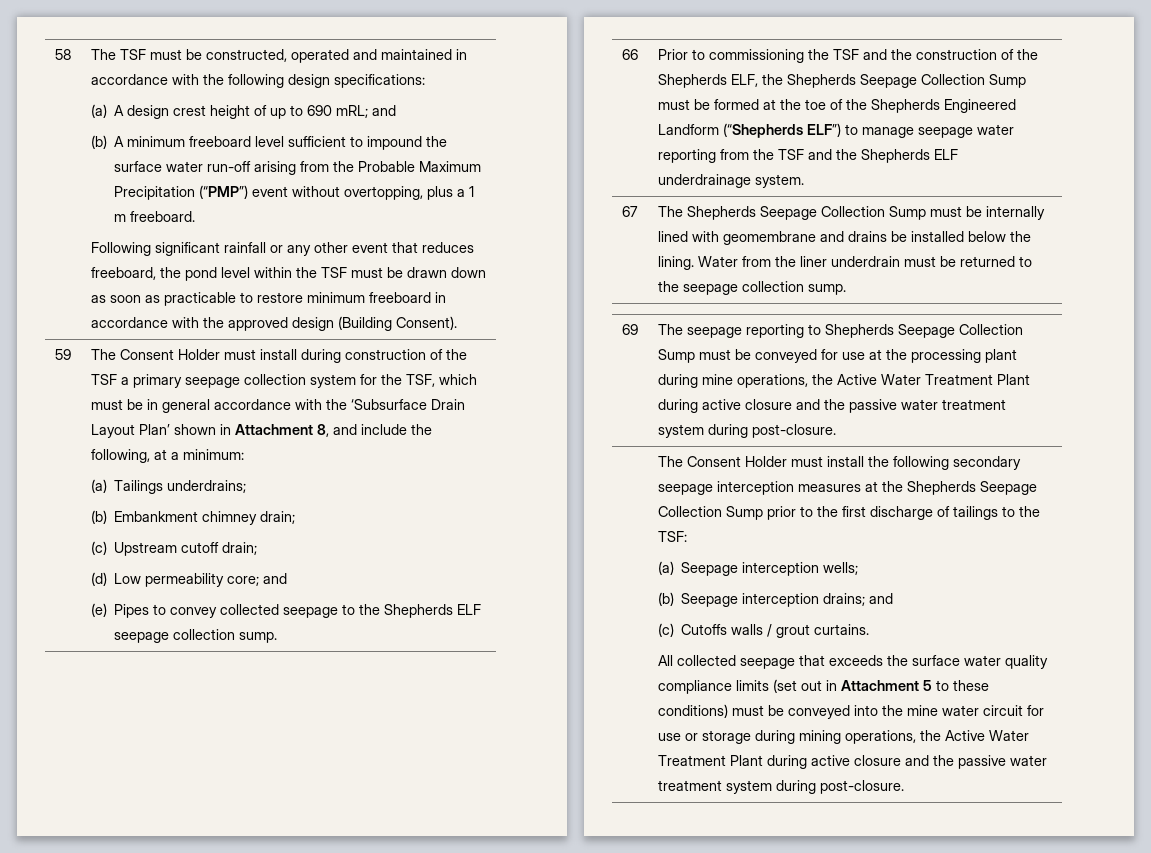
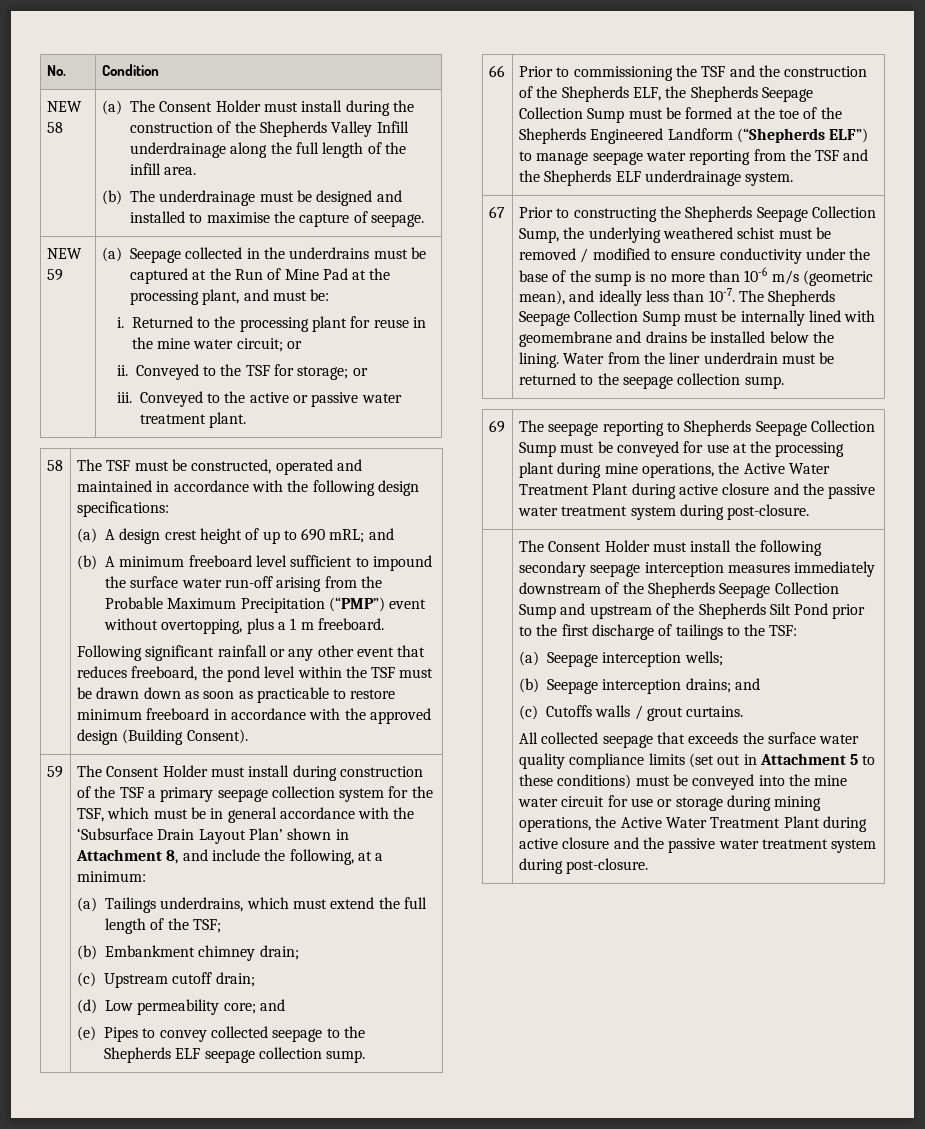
(54, 54) none -> [46,65,66,76] [101,64,159,76] [46,101,82,112] [46,122,63,133] [101,100,414,116] [129,121,409,137] [129,142,406,158] [129,163,197,175] [101,190,402,206] [129,211,424,227] [46,248,82,259] [46,269,63,281] [101,247,426,263] [129,268,391,284] [129,289,330,305] [116,316,426,332] [131,337,303,352] [116,364,368,380] [116,391,402,407] [139,412,247,428] No. | Condition // NEW 58 | (a) The Consent Holder must install during the construction of the Shepherds Valley Infill underdrainage along the full length of the infill area. // (b) The underdrainage must be designed and installed to maximise the capture of seepage. // NEW 59 | (a) Seepage collected in the underdrains must be captured at the Run of Mine Pad at the processing plant, and must be: // i. Returned to the processing plant for reuse in the mine water circuit; or // ii. Conveyed to the TSF for storage; or // iii. Conveyed to the active or passive water treatment plant. //
[167,480,247,493] underdrains; -> [160,897,427,912] [104,918,221,934] underdrains, which must extend the full length of the TSF;
(638, 211) none -> [518,206,876,222] [518,227,831,243] [518,248,871,264] [518,267,874,286] [518,288,735,306] Prior to constructing the Shepherds Seepage Collection Sump, the underlying weathered schist must be removed / modified to ensure conductivity under the base of the sump is no more than 10-6 m/s (geometric mean), and ideally less than 10-7.
[864,481,1037,495] [657,506,763,520] at the Shepherds Seepage Collection Sump -> [794,561,876,577] [518,582,839,598] [518,603,829,619] immediately downstream of the Shepherds Seepage Collection Sump and upstream of the Shepherds Silt Pond

